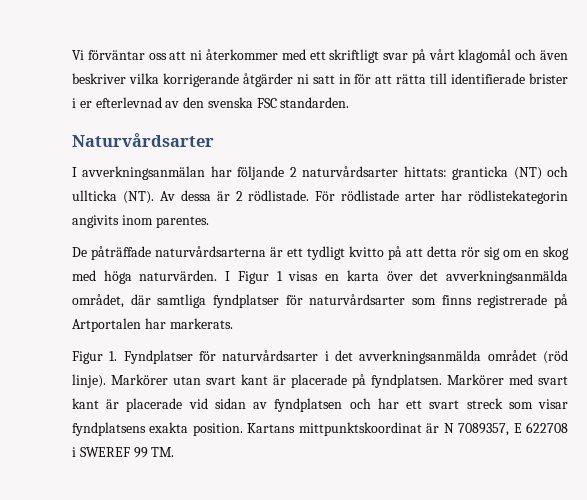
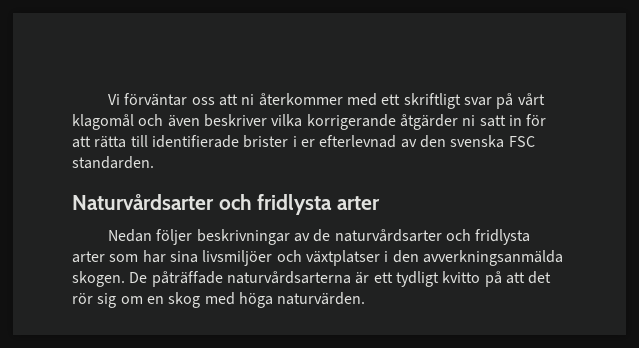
[72,166,569,180] [72,190,568,204] [72,215,209,228] // I avverkningsanmälan har följande 2 naturvårdsarter hittats: granticka (NT) och ullticka (NT). Av dessa är 2 rödlistade. För rödlistade arter har rödlistekategorin angivits inom parentes. // -> [218,194,381,215] [108,229,531,245] [72,250,563,266] [72,271,125,287] och fridlysta arter // Nedan följer beskrivningar av de naturvårdsarter och fridlysta arter som har sina livsmiljöer och växtplatser i den avverkningsanmälda skogen.
[427,246,457,257] detta -> [528,271,552,284] det
[225,270,568,284] [72,294,568,308] [72,318,233,332] [72,350,568,364] [72,374,568,388] [72,398,568,412] [72,422,569,436] [72,447,175,458] I Figur 1 visas en karta över det avverkningsanmälda området, där samtliga fyndplatser för naturvårdsarter som finns registrerade på Artportalen har markerats. // Figur 1. Fyndplatser för naturvårdsarter i det avverkningsanmälda området (röd linje). Markörer utan svart kant är placerade på fyndplatsen. Markörer med svart kant är placerade vid sidan av fyndplatsen och har ett svart streck som visar fyndplatsens exakta position. Kartans mittpunktskoordinat är N 7089357, E 622708 i SWEREF 99 TM. -> (366, 298) none

